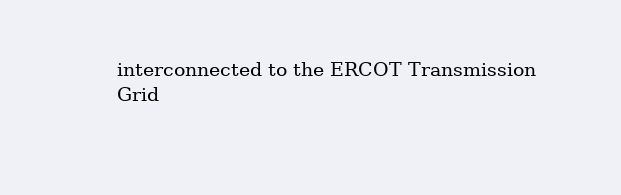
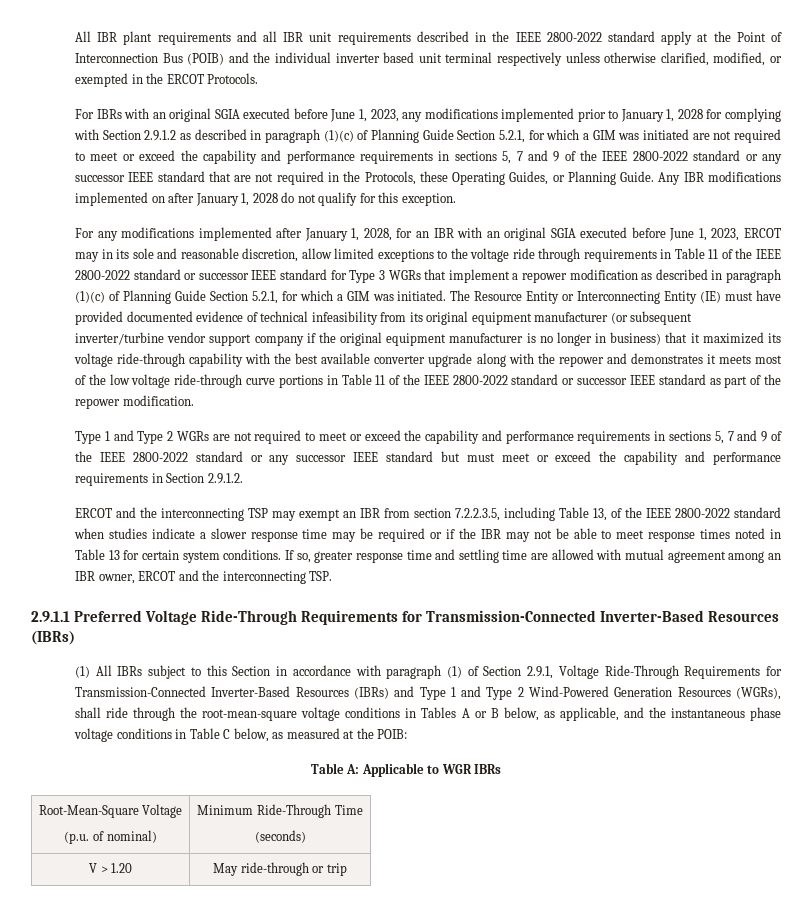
[117,62,537,76] [117,87,160,101] interconnected to the ERCOT Transmission Grid -> [74,31,782,45] [74,52,783,66] [74,73,259,87] [74,108,782,122] [73,129,782,143] [74,150,782,164] [74,171,781,185] [74,192,456,206] [74,227,782,241] [74,248,781,262] [74,269,782,283] [74,290,781,304] [74,311,693,325] [74,332,781,346] [73,353,782,367] [74,374,782,388] [74,395,194,409] [74,430,783,444] [74,451,782,465] [74,473,243,486] [74,507,781,521] [73,528,782,542] [74,549,781,563] [74,570,333,584] [31,610,780,625] [31,631,75,645] [74,665,782,679] [74,686,782,700] [74,707,782,721] [73,728,408,742] [310,763,502,777] [38,804,183,818] [64,830,157,844] [197,804,363,818] [254,830,306,843] [88,863,133,873] [213,862,347,876] All IBR plant requirements and all IBR unit requirements described in the IEEE 2800-2022 standard apply at the Point of Interconnection Bus (POIB) and the individual inverter based unit terminal respectively unless otherwise clarified, modified, or exempted in the ERCOT Protocols. // For IBRs with an original SGIA executed before June 1, 2023, any modifications implemented prior to January 1, 2028 for complying with Section 2.9.1.2 as described in paragraph (1)(c) of Planning Guide Section 5.2.1, for which a GIM was initiated are not required to meet or exceed the capability and performance requirements in sections 5, 7 and 9 of the IEEE 2800-2022 standard or any successor IEEE standard that are not required in the Protocols, these Operating Guides, or Planning Guide. Any IBR modifications implemented on after January 1, 2028 do not qualify for this exception. // For any modifications implemented after January 1, 2028, for an IBR with an original SGIA executed before June 1, 2023, ERCOT may in its sole and reasonable discretion, allow limited exceptions to the voltage ride through requirements in Table 11 of the IEEE 2800-2022 standard or successor IEEE standard for Type 3 WGRs that implement a repower modification as described in paragraph (1)(c) of Planning Guide Section 5.2.1, for which a GIM was initiated. The Resource Entity or Interconnecting Entity (IE) must have provided documented evidence of technical infeasibility from its original equipment manufacturer (or subsequent inverter/turbine vendor support company if the original equipment manufacturer is no longer in business) that it maximized its voltage ride-through capability with the best available converter upgrade along with the repower and demonstrates it meets most of the low voltage ride-through curve portions in Table 11 of the IEEE 2800-2022 standard or successor IEEE standard as part of the repower modification. // Type 1 and Type 2 WGRs are not required to meet or exceed the capability and performance requirements in sections 5, 7 and 9 of the IEEE 2800-2022 standard or any successor IEEE standard but must meet or exceed the capability and performance requirements in Section 2.9.1.2. // ERCOT and the interconnecting TSP may exempt an IBR from section 7.2.2.3.5, including Table 13, of the IEEE 2800-2022 standard when studies indicate a slower response time may be required or if the IBR may not be able to meet response times noted in Table 13 for certain system conditions. If so, greater response time and settling time are allowed with mutual agreement among an IBR owner, ERCOT and the interconnecting TSP. // 2.9.1.1 Preferred Voltage Ride-Through Requirements for Transmission-Connected Inverter-Based Resources (IBRs) // (1) All IBRs subject to this Section in accordance with paragraph (1) of Section 2.9.1, Voltage Ride-Through Requirements for Transmission-Connected Inverter-Based Resources (IBRs) and Type 1 and Type 2 Wind-Powered Generation Resources (WGRs), shall ride through the root-mean-square voltage conditions in Tables A or B below, as applicable, and the instantaneous phase voltage conditions in Table C below, as measured at the POIB: // Table A: Applicable to WGR IBRs // Root-Mean-Square Voltage // (p.u. of nominal) | Minimum Ride-Through Time // (seconds) // V > 1.20 | May ride-through or trip

